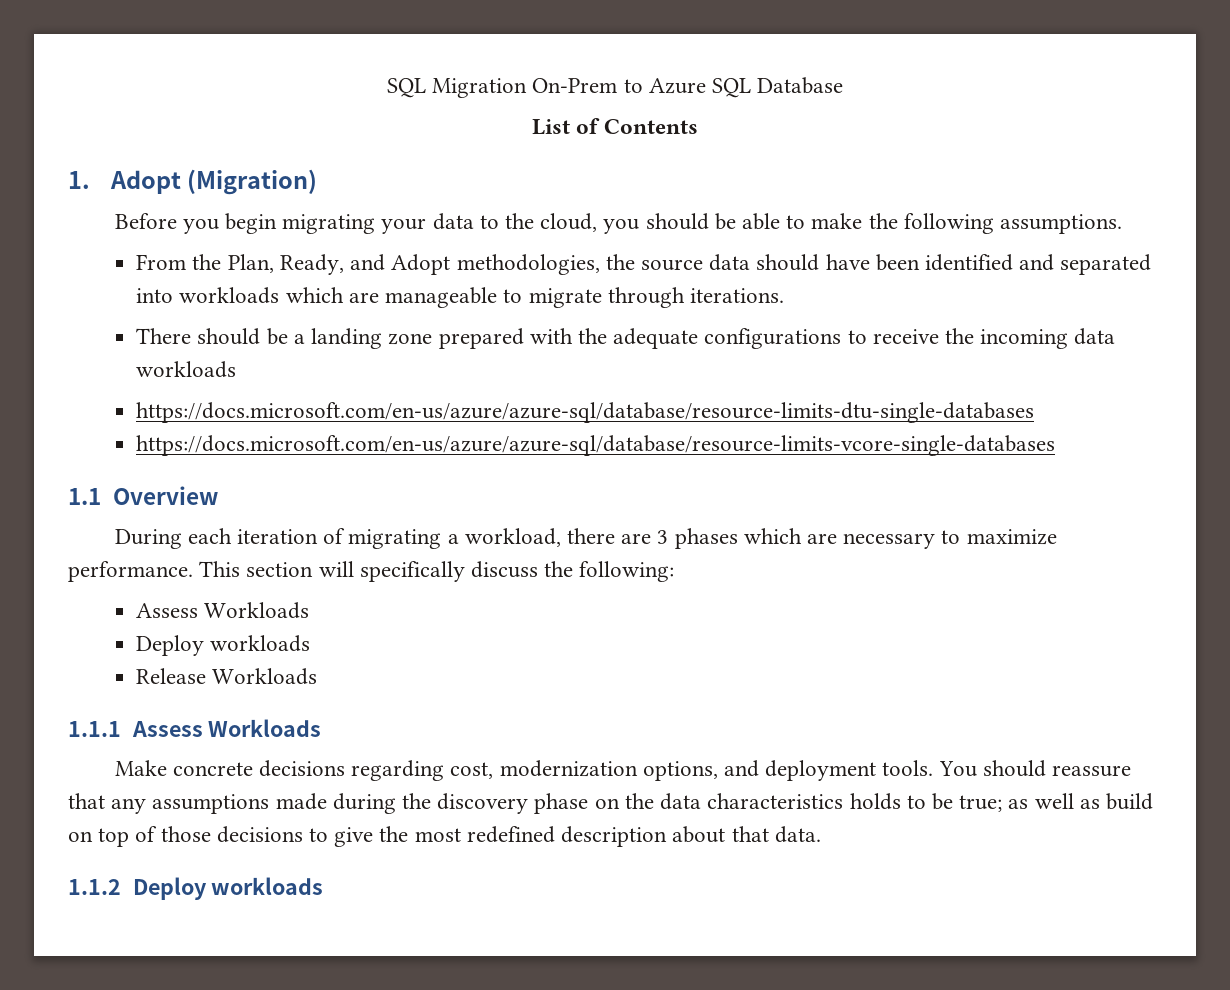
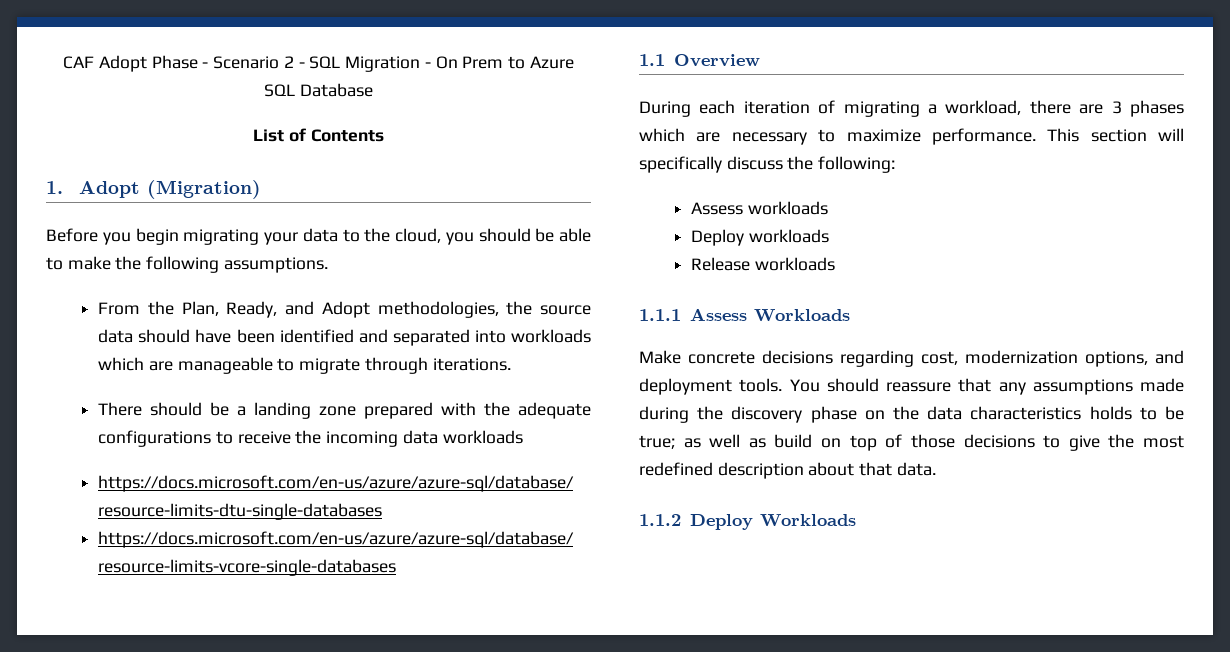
[386,78,618,98] SQL Migration On-Prem -> [63,55,504,72] CAF Adopt Phase - Scenario 2 - SQL Migration - On Prem
[204,602,310,619] Workloads -> [747,201,828,215] workloads
[212,668,318,685] Workloads -> [754,257,835,271] workloads
[211,877,324,895] workloads -> [759,514,856,527] Workloads

